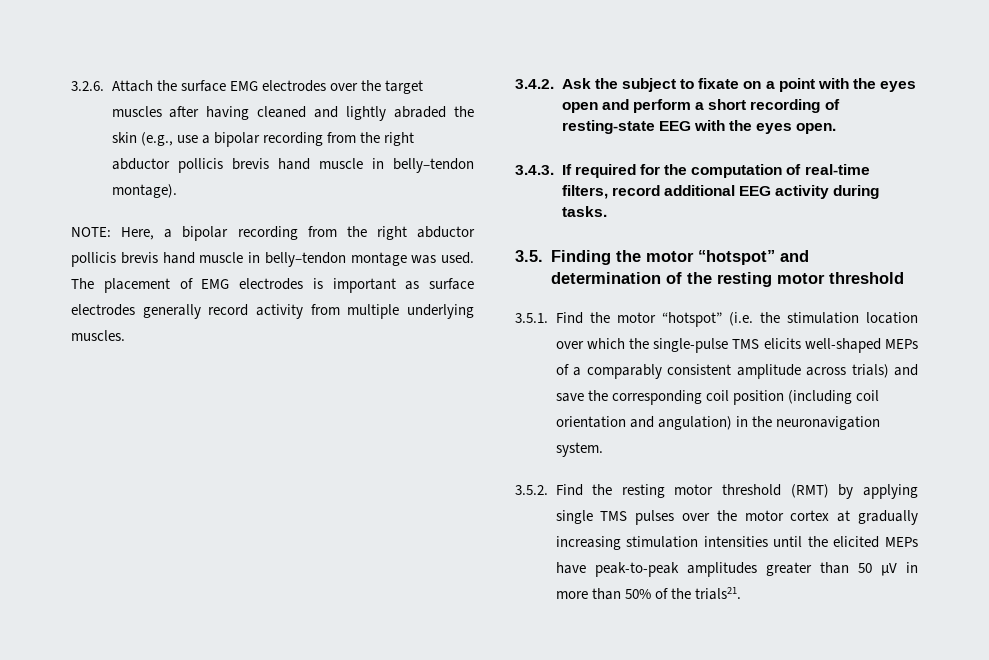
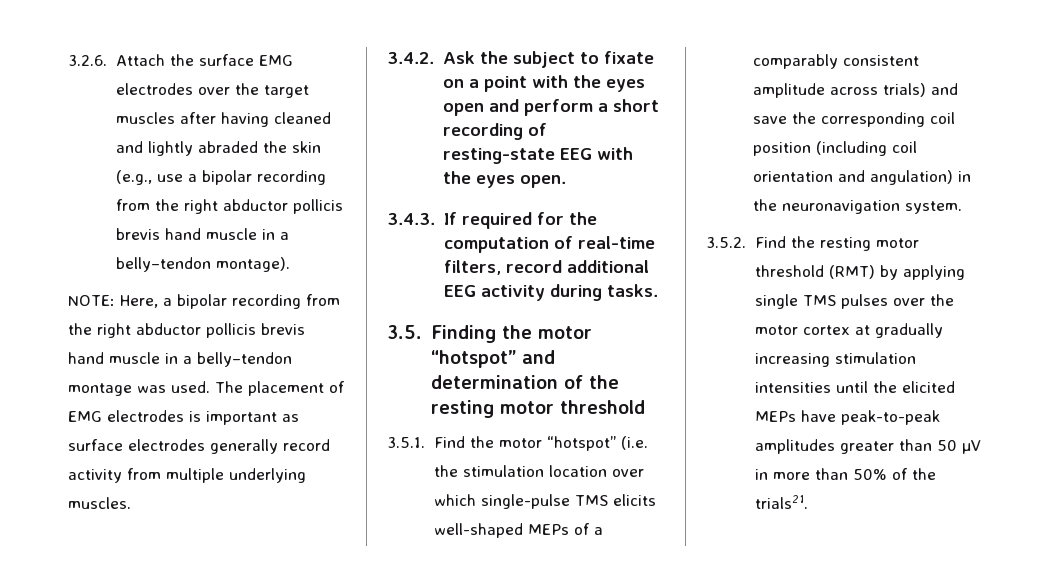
(384, 163) none -> [279,232,289,240] a
(260, 257) none -> [183,356,192,364] a
[628,338,649,349] the -> (476, 500) none

